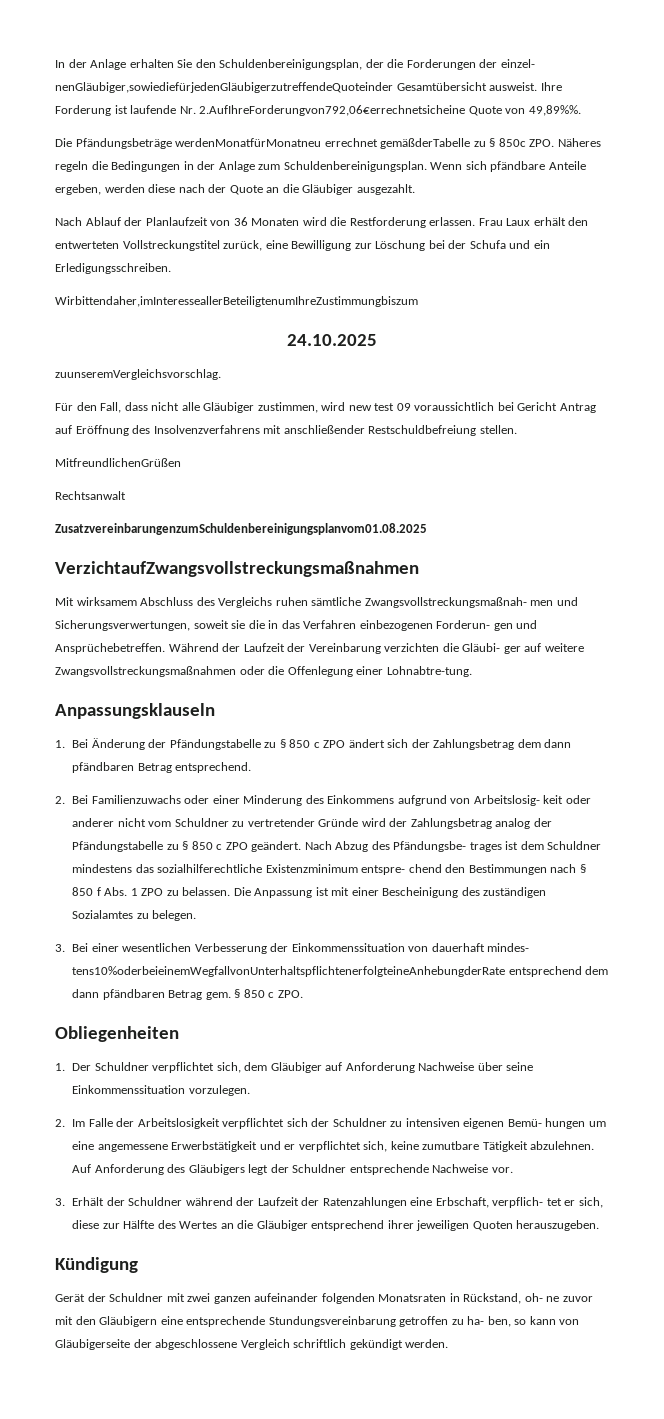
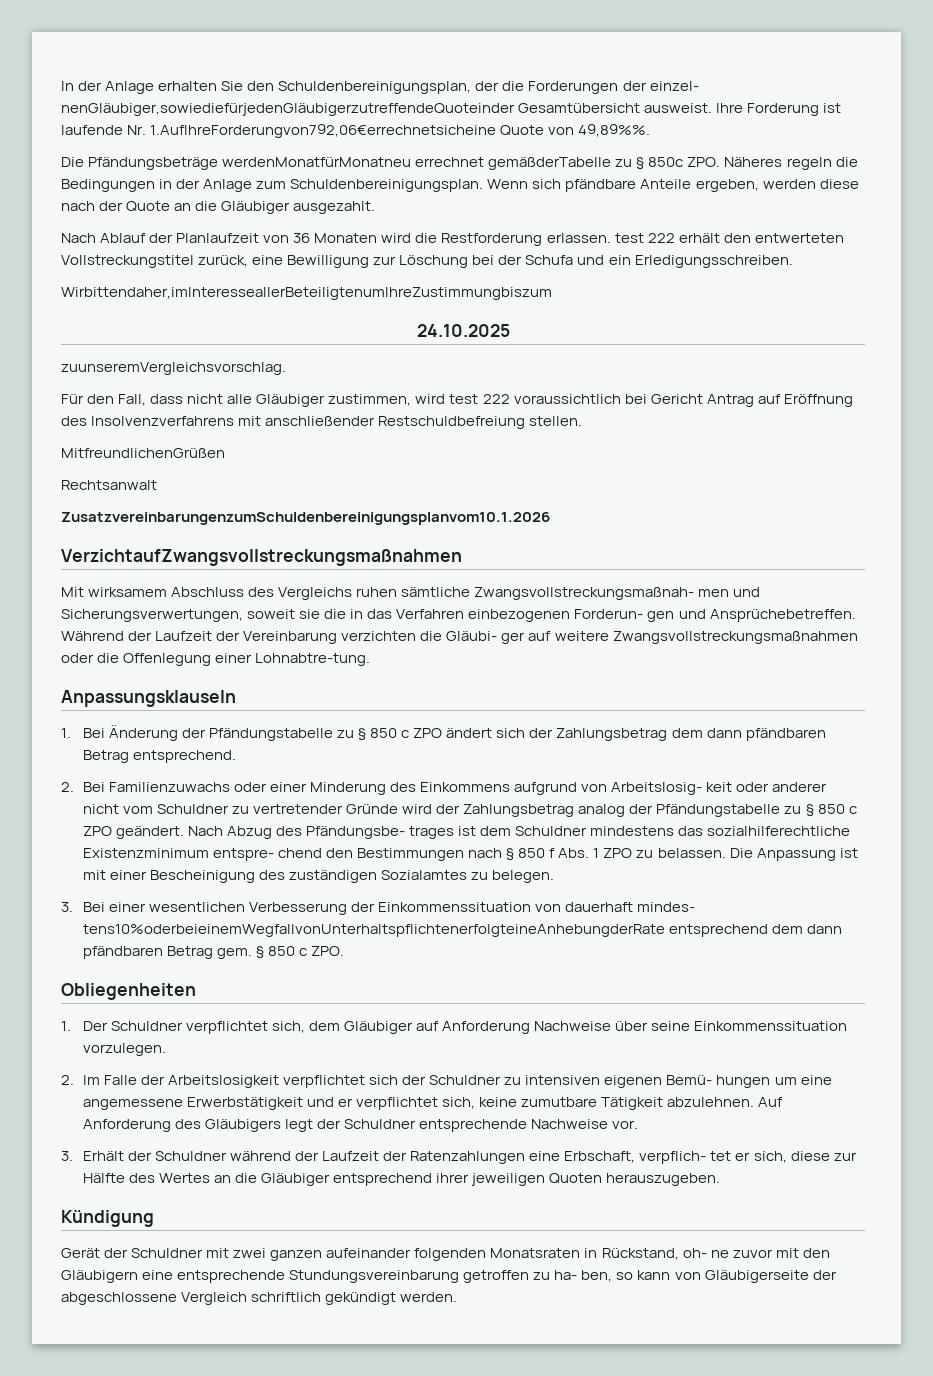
[199,105,466,116] 2.AufIhreForderungvon792,06€errechnetsicheine -> [150,124,497,138] 1.AufIhreForderungvon792,06€errechnetsicheine
[478,218,531,226] Frau Laux -> [614,233,675,243] test 222
[348,403,411,411] new test 09 -> [449,394,510,404] test 222
[55,523,427,535] ZusatzvereinbarungenzumSchuldenbereinigungsplanvom01.08.2025 -> [61,512,550,525] ZusatzvereinbarungenzumSchuldenbereinigungsplanvom10.1.2026

